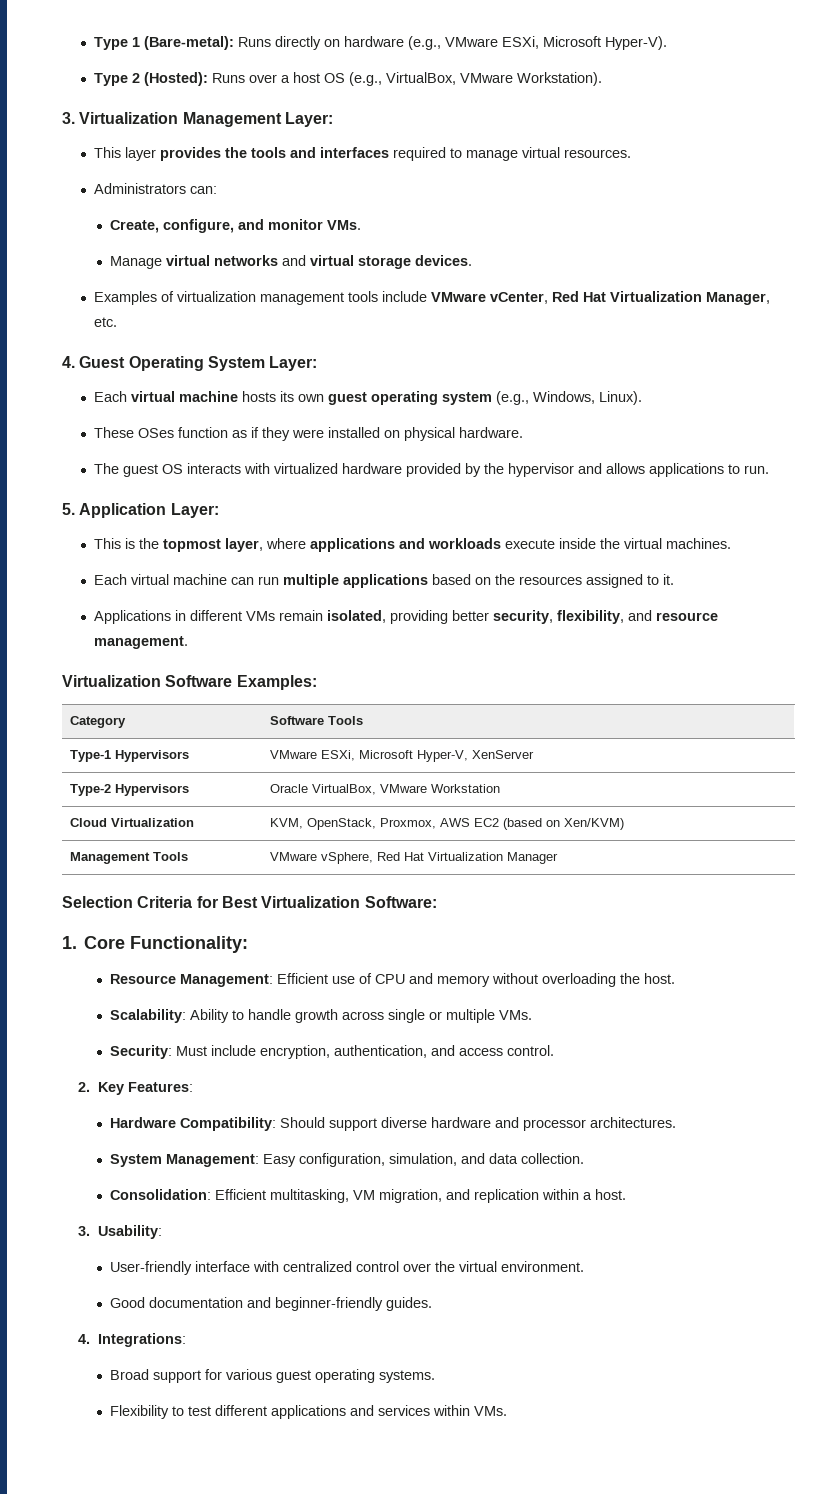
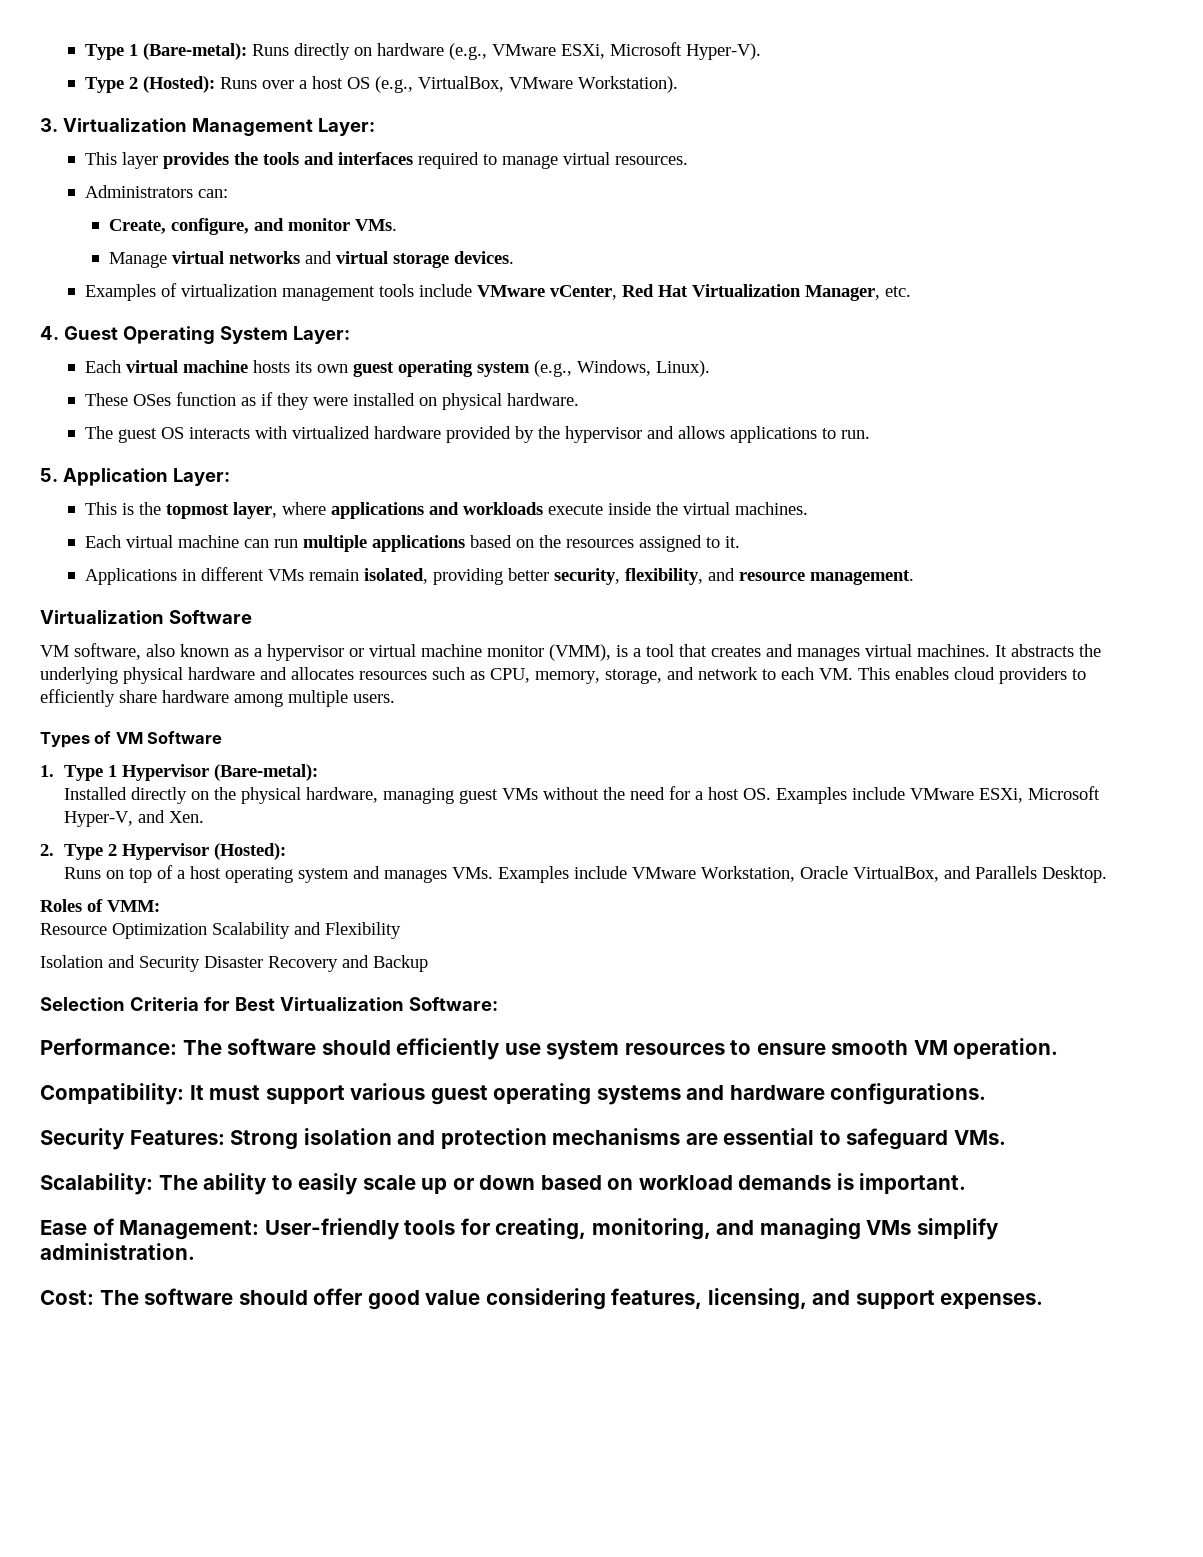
[236,675,317,690] [69,716,126,728] [269,716,363,725] [69,750,189,762] [269,750,534,762] [69,784,189,796] [269,784,500,795] [69,818,194,827] [269,818,624,830] [69,852,188,864] [269,852,558,864] Examples: // Category | Software Tools // Type-1 Hypervisors | VMware ESXi, Microsoft Hyper-V, XenServer // Type-2 Hypervisors | Oracle VirtualBox, VMware Workstation // Cloud Virtualization | KVM, OpenStack, Proxmox, AWS EC2 (based on Xen/KVM) // Management Tools | VMware vSphere, Red Hat Virtualization Manager -> [40,643,1101,661] [40,667,1086,684] [40,689,395,707] [40,731,223,748] [40,764,319,781] [64,786,1101,804] [64,810,205,827] [40,843,287,860] [64,865,1108,883] [40,899,160,912] [40,922,401,939] [40,955,428,972] // VM software, also known as a hypervisor or virtual machine monitor (VMM), is a tool that creates and manages virtual machines. It abstracts the underlying physical hardware and allocates resources such as CPU, memory, storage, and network to each VM. This enables cloud providers to efficiently share hardware among multiple users. // Types of VM Software // 1. Type 1 Hypervisor (Bare-metal): // Installed directly on the physical hardware, managing guest VMs without the need for a host OS. Examples include VMware ESXi, Microsoft Hyper-V, and Xen. // 2. Type 2 Hypervisor (Hosted): // Runs on top of a host operating system and manages VMs. Examples include VMware Workstation, Oracle VirtualBox, and Parallels Desktop. // Roles of VMM: // Resource Optimization Scalability and Flexibility // Isolation and Security Disaster Recovery and Backup
[62,936,249,953] [110,973,676,987] [110,1009,533,1023] [110,1045,555,1059] [78,1082,193,1095] [110,1117,677,1131] [110,1153,585,1167] [110,1189,627,1203] [78,1225,162,1239] [110,1261,585,1275] [110,1297,433,1311] [78,1333,186,1347] [110,1369,436,1383] [110,1405,508,1419] 1. Core Functionality: // Resource Management: Efficient use of CPU and memory without overloading the host. // Scalability: Ability to handle growth across single or multiple VMs. // Security: Must include encryption, authentication, and access control. // 2. Key Features: // Hardware Compatibility: Should support diverse hardware and processor architectures. // System Management: Easy configuration, simulation, and data collection. // Consolidation: Efficient multitasking, VM migration, and replication within a host. // 3. Usability: // User-friendly interface with centralized control over the virtual environment. // Good documentation and beginner-friendly guides. // 4. Integrations: // Broad support for various guest operating systems. // Flexibility to test different applications and services within VMs. -> [40,1038,1059,1060] [40,1083,987,1105] [40,1128,1006,1150] [40,1173,967,1195] [40,1218,999,1240] [40,1243,195,1260] [40,1288,1044,1310] Performance: The software should efficiently use system resources to ensure smooth VM operation. // Compatibility: It must support various guest operating systems and hardware configurations. // Security Features: Strong isolation and protection mechanisms are essential to safeguard VMs. // Scalability: The ability to easily scale up or down based on workload demands is important. // Ease of Management: User-friendly tools for creating, monitoring, and managing VMs simplify administration. // Cost: The software should offer good value considering features, licensing, and support expenses.

